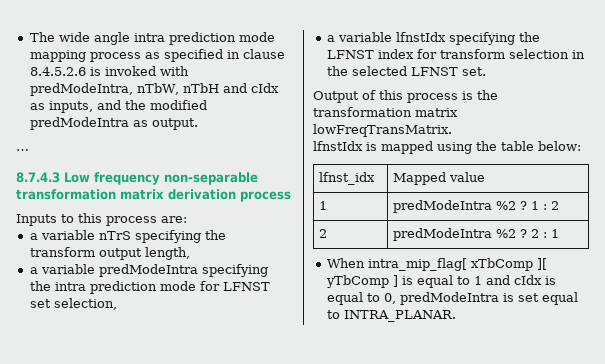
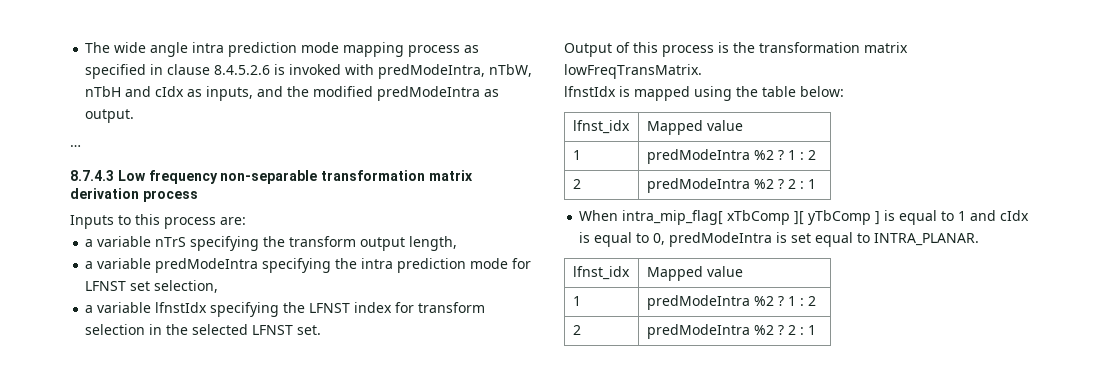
(456, 316) none -> [572,266,630,280] [646,266,743,281] [572,296,581,306] [646,295,816,310] [572,325,581,335] [646,324,816,339] // lfnst_idx | Mapped value // 1 | predModeIntra %2 ? 1 : 2 // 2 | predModeIntra %2 ? 2 : 1

